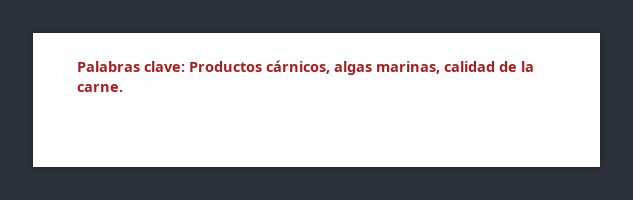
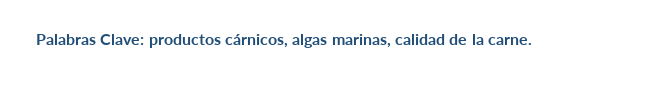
[144,61,262,72] clave: Productos -> [100,34,221,48] Clave: productos

